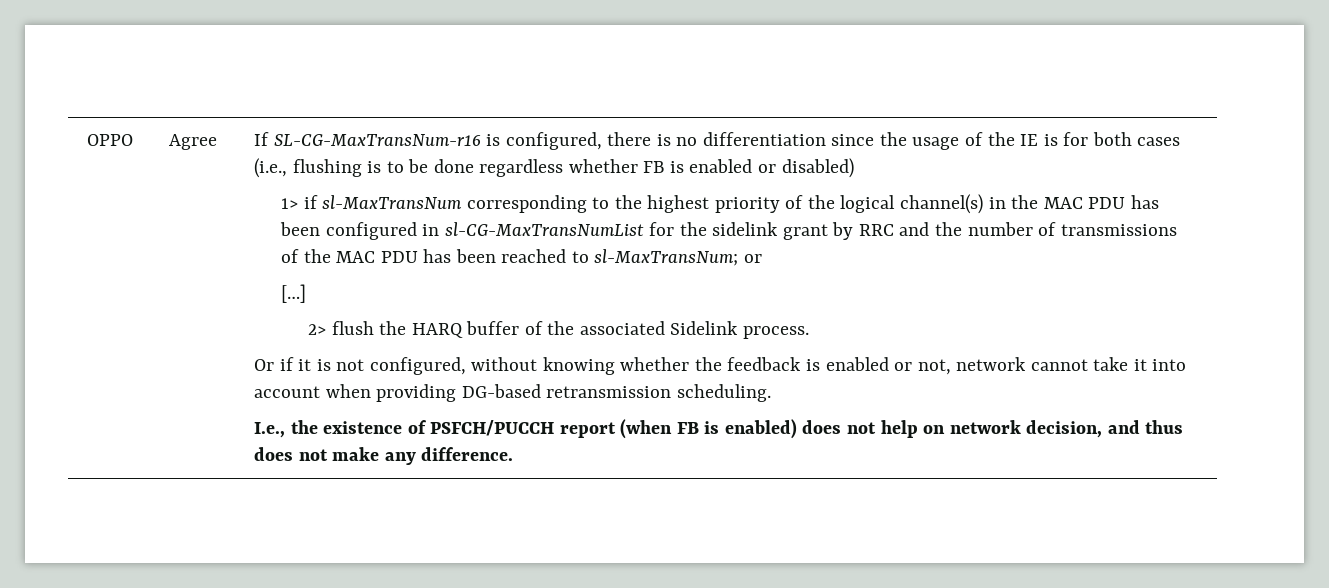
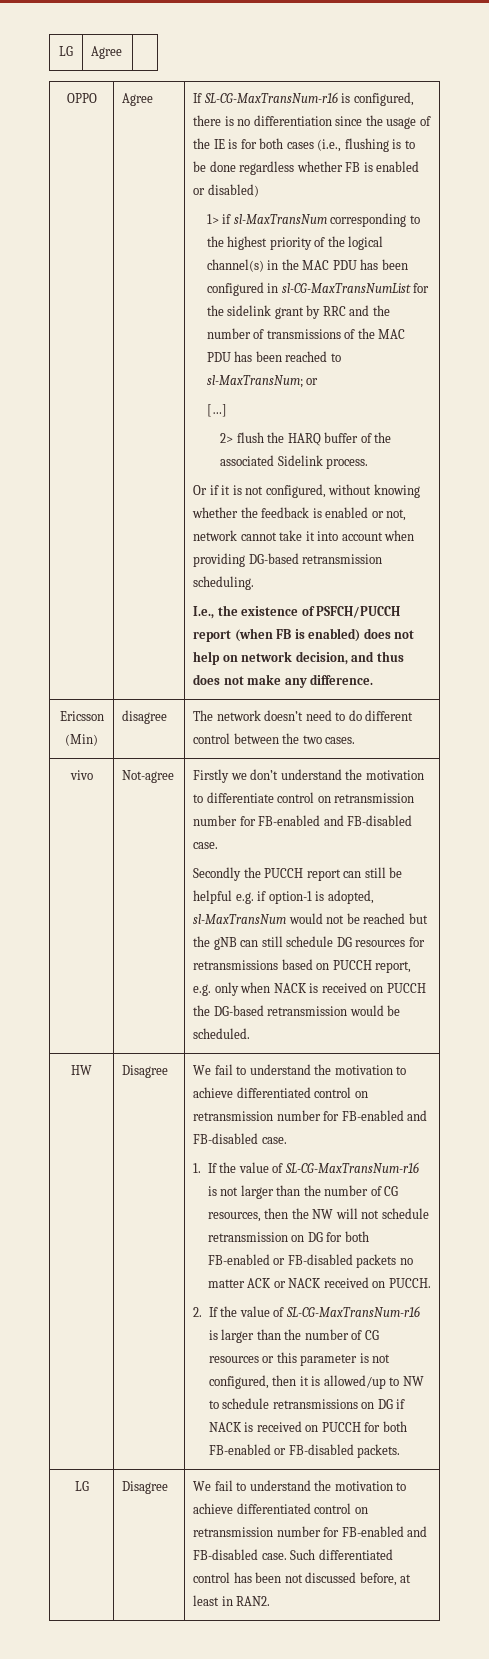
(87, 140) none -> [59,46,73,56] [91,46,123,59] LG | Agree | //
(514, 454) none -> [59,711,104,721] [65,734,98,746] [122,710,168,724] [193,710,414,721] [193,733,356,744] [69,770,93,780] [122,770,175,783] [193,769,424,783] [193,792,415,803] [193,815,413,826] [193,842,219,849] [193,867,403,881] [193,890,374,904] [193,913,428,924] [193,936,425,950] [193,959,412,973] [193,982,426,996] [193,1005,401,1016] [193,1028,251,1039] [71,1065,92,1075] [122,1065,169,1078] [193,1064,407,1075] [193,1087,368,1098] [193,1110,428,1121] [193,1133,287,1144] [193,1162,419,1173] [207,1185,399,1199] [207,1208,429,1222] [207,1231,369,1242] [207,1254,413,1268] [207,1277,431,1288] [193,1306,420,1317] [208,1329,379,1343] [208,1352,391,1366] [208,1375,424,1389] [208,1398,406,1409] [208,1421,407,1432] [208,1444,401,1458] [74,1481,89,1491] [122,1481,169,1494] [193,1480,407,1491] [193,1503,368,1514] [193,1526,428,1537] [193,1549,393,1560] [193,1572,412,1586] [193,1595,271,1606] // Ericsson (Min) | disagree | The network doesn’t need to do different control between the two cases. // vivo | Not-agree | Firstly we don’t understand the motivation to differentiate control on retransmission number for FB-enabled and FB-disabled case. // Secondly the PUCCH report can still be helpful e.g. if option-1 is adopted, sl-MaxTransNum would not be reached but the gNB can still schedule DG resources for retransmissions based on PUCCH report, e.g. only when NACK is received on PUCCH the DG-based retransmission would be scheduled. // HW | Disagree | We fail to understand the motivation to achieve differentiated control on retransmission number for FB-enabled and FB-disabled case. // 1. If the value of SL-CG-MaxTransNum-r16 is not larger than the number of CG resources, then the NW will not schedule retransmission on DG for both FB-enabled or FB-disabled packets no matter ACK or NACK received on PUCCH. // 2. If the value of SL-CG-MaxTransNum-r16 is larger than the number of CG resources or this parameter is not configured, then it is allowed/up to NW to schedule retransmissions on DG if NACK is received on PUCCH for both FB-enabled or FB-disabled packets. // LG | Disagree | We fail to understand the motivation to achieve differentiated control on retransmission number for FB-enabled and FB-disabled case. Such differentiated control has been not discussed before, at least in RAN2.

